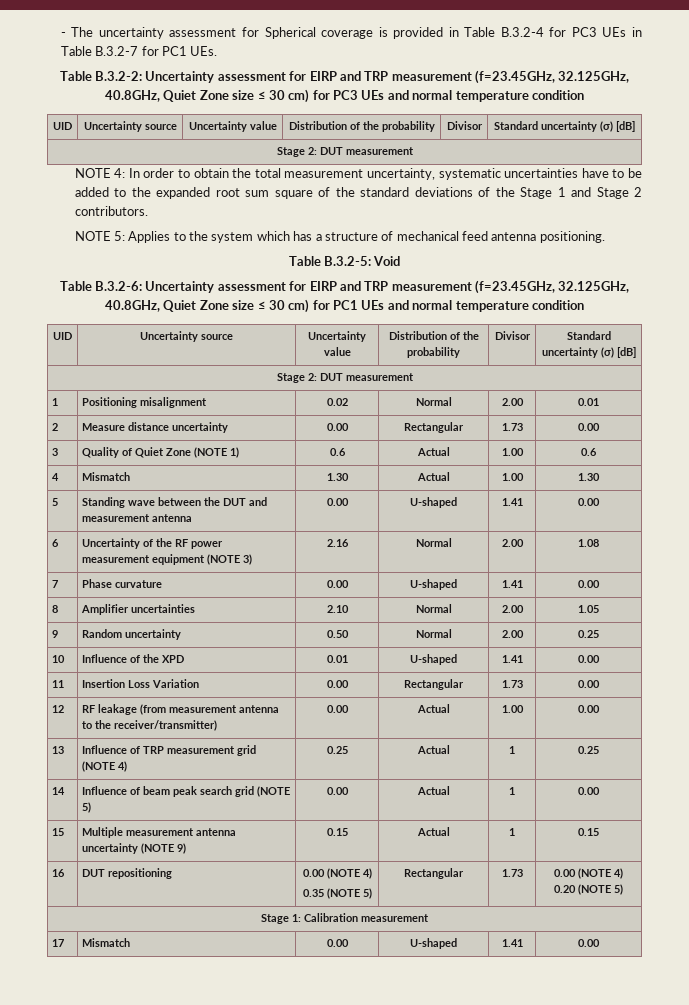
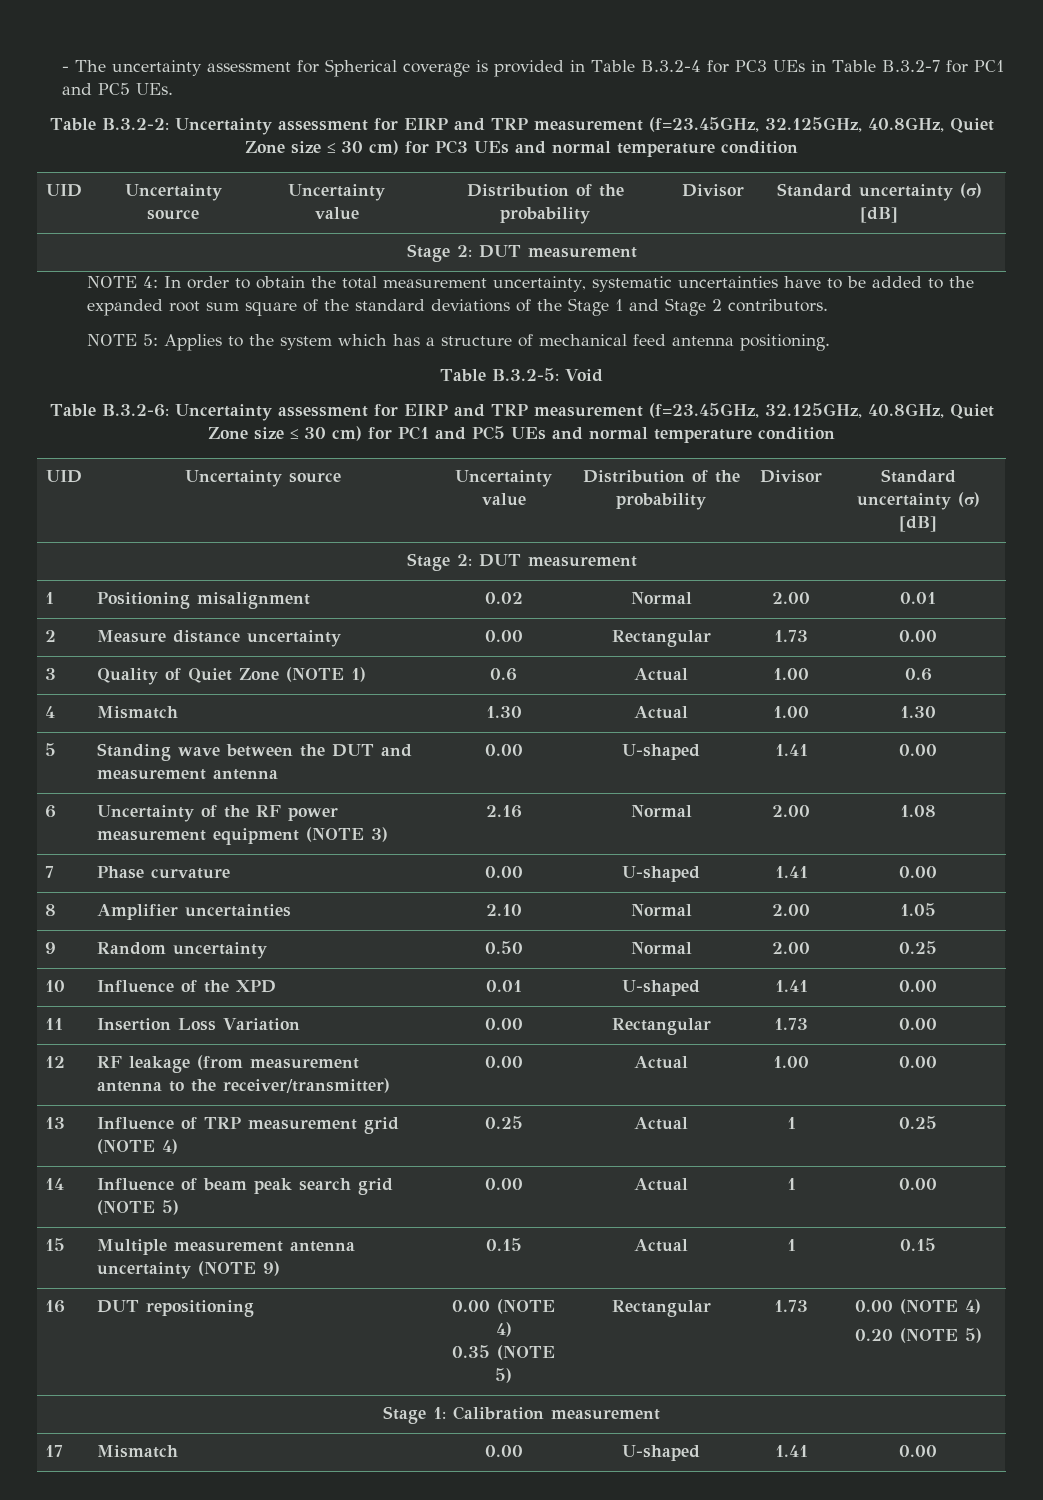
(187, 51) none -> [62,83,131,95] and PC5
(359, 305) none -> [435,426,505,440] and PC5

